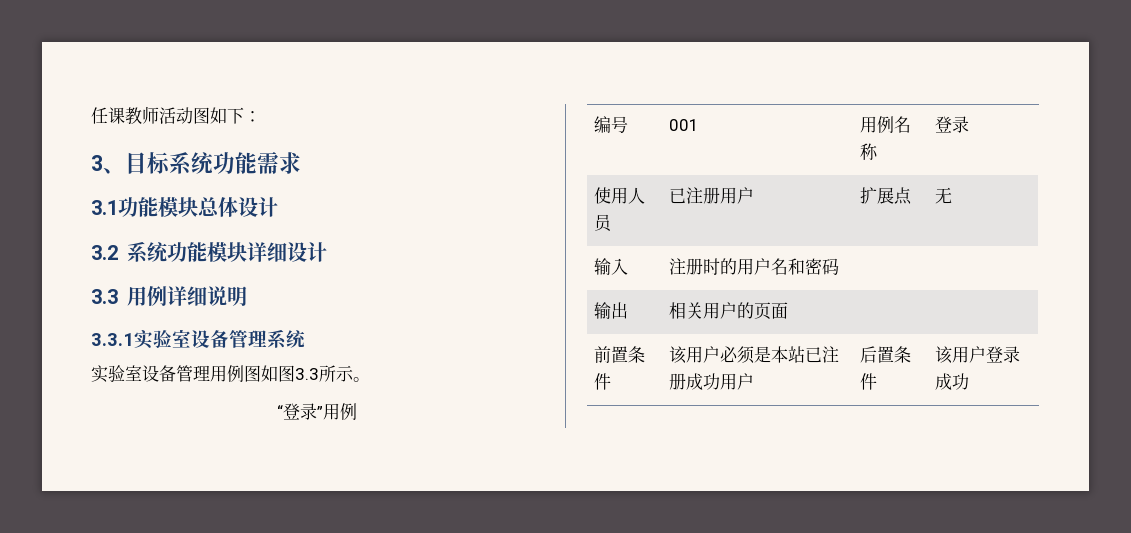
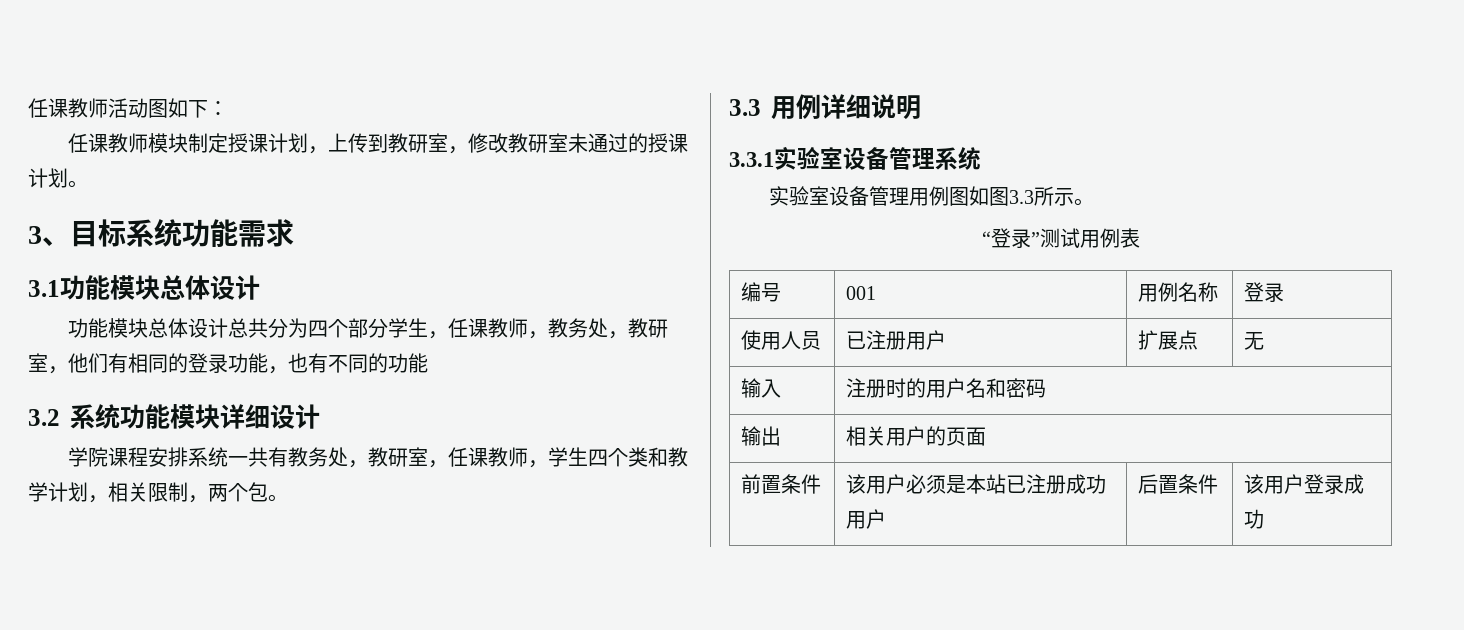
(261, 116) none -> [67,133,688,154] [28,168,88,188] // 任课教师模块制定授课计划，上传到教研室，修改教研室未通过的授课计划。
(278, 207) none -> [67,318,668,339] [28,353,428,374] // 功能模块总体设计总共分为四个部分学生，任课教师，教务处，教研室，他们有相同的登录功能，也有不同的功能
(327, 252) none -> [67,447,688,468] [28,482,288,503] // 学院课程安排系统一共有教务处，教研室，任课教师，学生四个类和教学计划，相关限制，两个包。
[323,403,357,420] 用例 -> [1039,228,1140,248] 测试用例表

